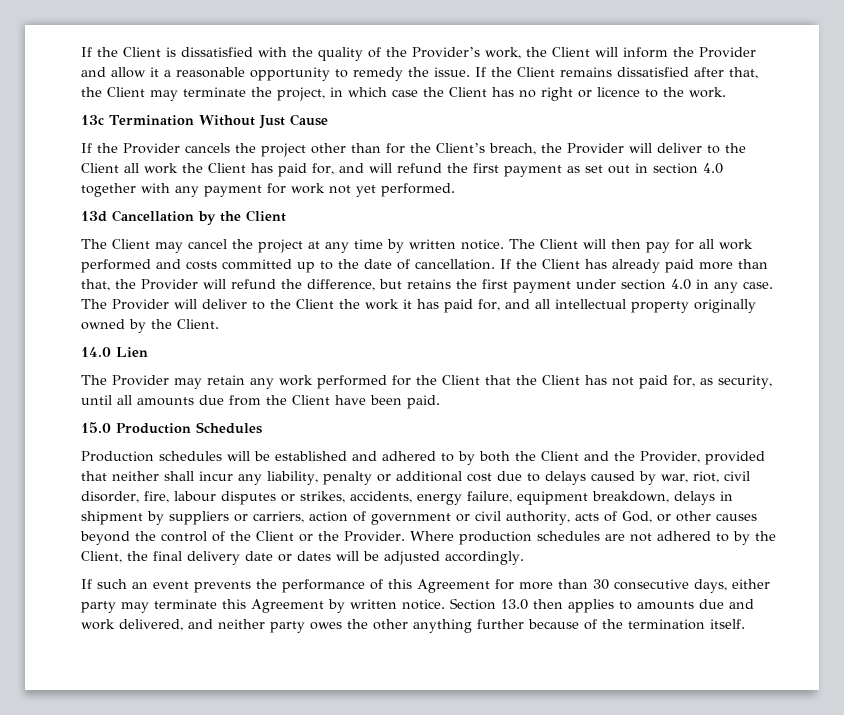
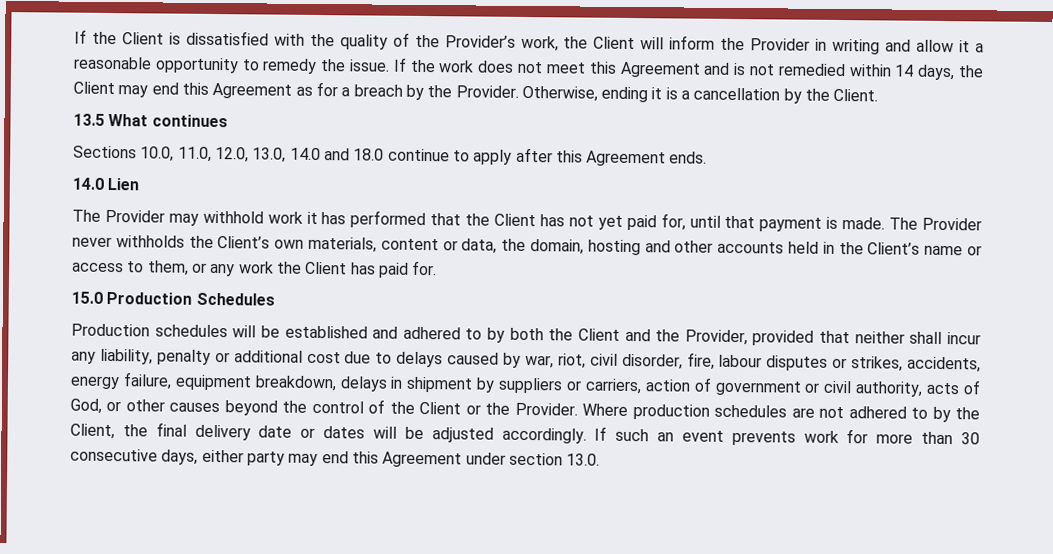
(756, 52) none -> [815,38,881,55] in writing
[517,67,758,79] [81,87,726,101] [81,114,328,129] [81,143,746,157] [81,163,723,177] [81,183,455,197] [81,210,286,225] [81,239,753,253] [81,259,768,273] [81,279,773,293] [81,299,756,313] [81,319,219,333] Client remains dissatisfied after that, the Client may terminate the project, in which case the Client has no right or licence to the work. // 13c Termination Without Just Cause // If the Provider cancels the project other than for the Client’s breach, the Provider will deliver to the Client all work the Client has paid for, and will refund the first payment as set out in section 4.0 together with any payment for work not yet performed. // 13d Cancellation by the Client // The Client may cancel the project at any time by written notice. The Client will then pay for all work performed and costs committed up to the date of cancellation. If the Client has already paid more than that, the Provider will refund the difference, but retains the first payment under section 4.0 in any case. The Provider will deliver to the Client the work it has paid for, and all intellectual property originally owned by the Client. -> [438,60,985,81] [73,81,879,104] [73,113,228,128] [73,145,708,167] work does not meet this Agreement and is not remedied within 14 days, the Client may end this Agreement as for a breach by the Provider. Otherwise, ending it is a cancellation by the Client. // 13.5 What continues // Sections 10.0, 11.0, 12.0, 13.0, 14.0 and 18.0 continue to apply after this Agreement ends.
[207,375,480,389] retain any work performed for the Client -> [202,210,427,229] withhold work it has performed
[639,375,772,389] [81,395,440,409] paid for, as security, until all amounts due from the Client have been paid. -> [597,213,982,232] [72,235,982,256] [72,260,438,278] yet paid for, until that payment is made. The Provider never withholds the Client’s own materials, content or data, the domain, hosting and other accounts held in the Client’s name or access to them, or any work the Client has paid for.
(524, 558) // -> (587, 435) none
[256,579,490,593] the performance of this Agreement -> [803,430,839,444] work
[154,598,754,613] [81,619,745,633] terminate this Agreement by written notice. Section 13.0 then applies to amounts due and work delivered, and neither party owes the other anything further because of the termination itself. -> [321,451,601,468] end this Agreement under section 13.0.

